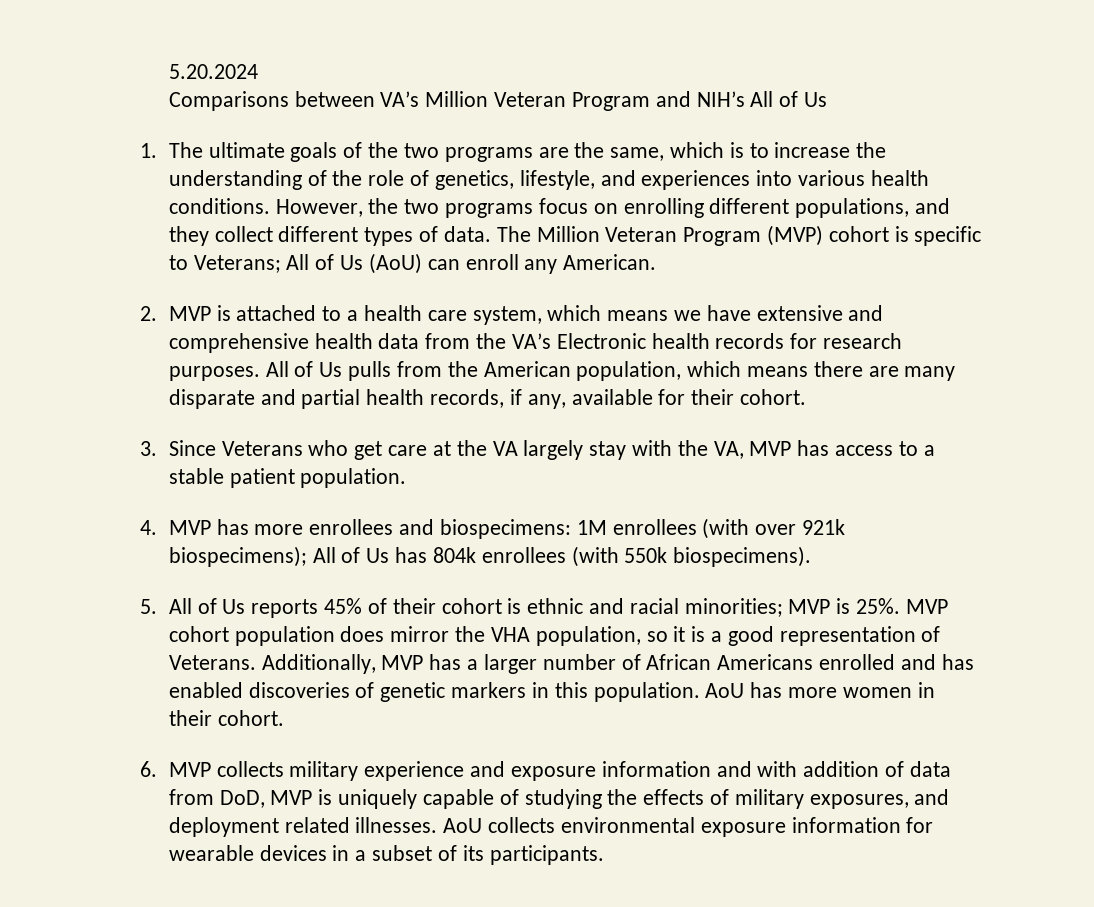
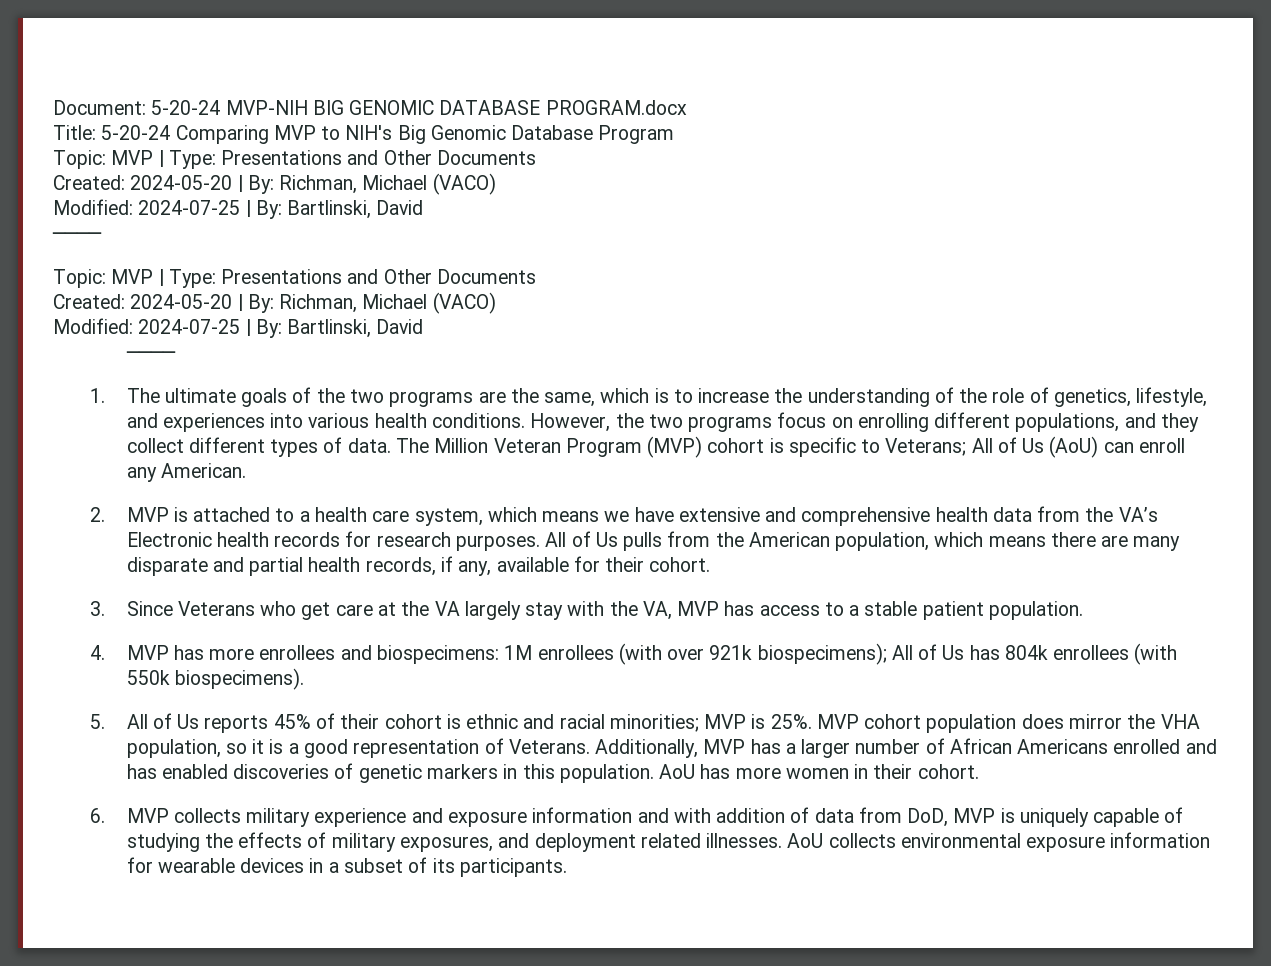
[168,64,258,79] [168,91,827,111] 5.20.2024 // Comparisons between VA’s Million Veteran Program and NIH’s All of Us -> [53,100,687,115] [53,125,675,144] [53,150,536,169] [53,173,496,195] [53,199,424,219] [52,232,102,240] [53,269,536,288] [53,292,496,314] [53,318,424,338] [125,351,176,359] Document: 5-20-24 MVP-NIH BIG GENOMIC DATABASE PROGRAM.docx // Title: 5-20-24 Comparing MVP to NIH's Big Genomic Database Program // Topic: MVP | Type: Presentations and Other Documents // Created: 2024-05-20 | By: Richman, Michael (VACO) // Modified: 2024-07-25 | By: Bartlinski, David // ──── // Topic: MVP | Type: Presentations and Other Documents // Created: 2024-05-20 | By: Richman, Michael (VACO) // Modified: 2024-07-25 | By: Bartlinski, David // ────

